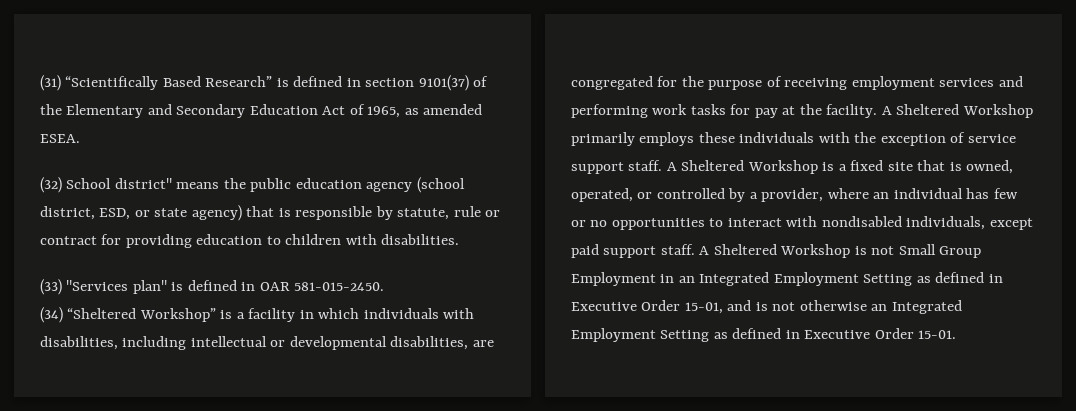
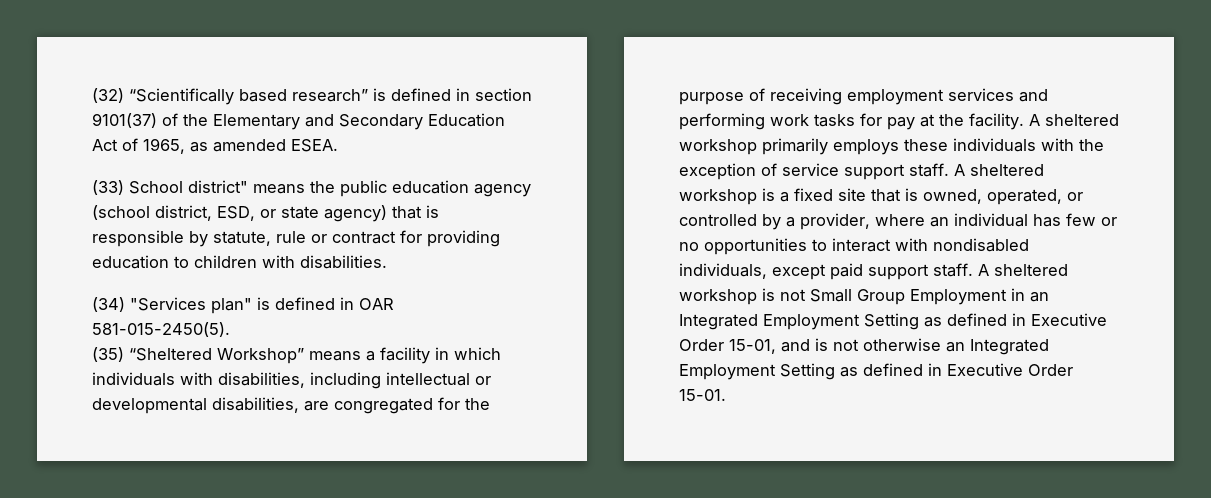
[40,75,273,91] (31) “Scientifically Based Research” -> [92,88,368,105] (32) “Scientifically based research”
[40,177,62,193] (32) -> [92,180,124,195] (33)
[40,279,62,295] (33) -> [92,297,125,312] (34)
[294,282,385,291] [40,307,63,323] 581-015-2450. // (34) -> [92,322,230,337] [92,347,124,362] 581-015-2450(5). // (35)
[220,310,233,319] is -> [309,351,361,361] means
[896,104,1033,118] Sheltered Workshop -> [1045,114,1119,126] [679,139,757,155] sheltered workshop
[681,160,818,174] Sheltered Workshop -> [970,164,1044,176] [679,189,757,205] sheltered workshop
[713,244,851,258] Sheltered Workshop -> [994,264,1068,276] [679,289,757,305] sheltered workshop

